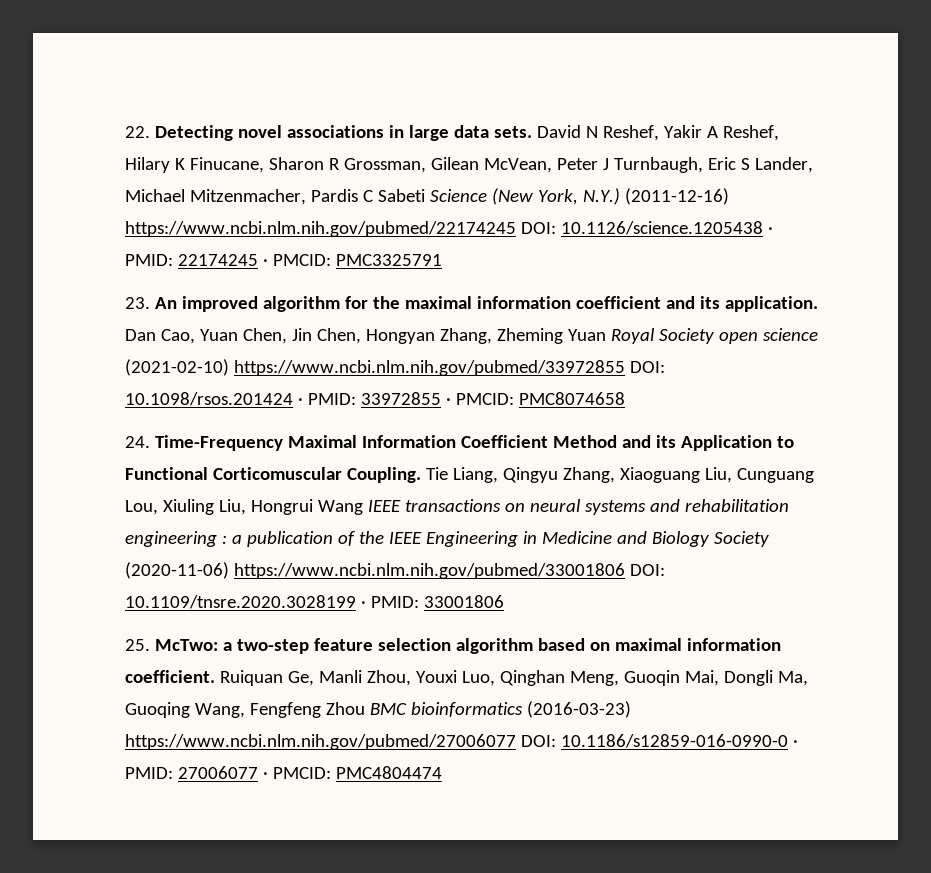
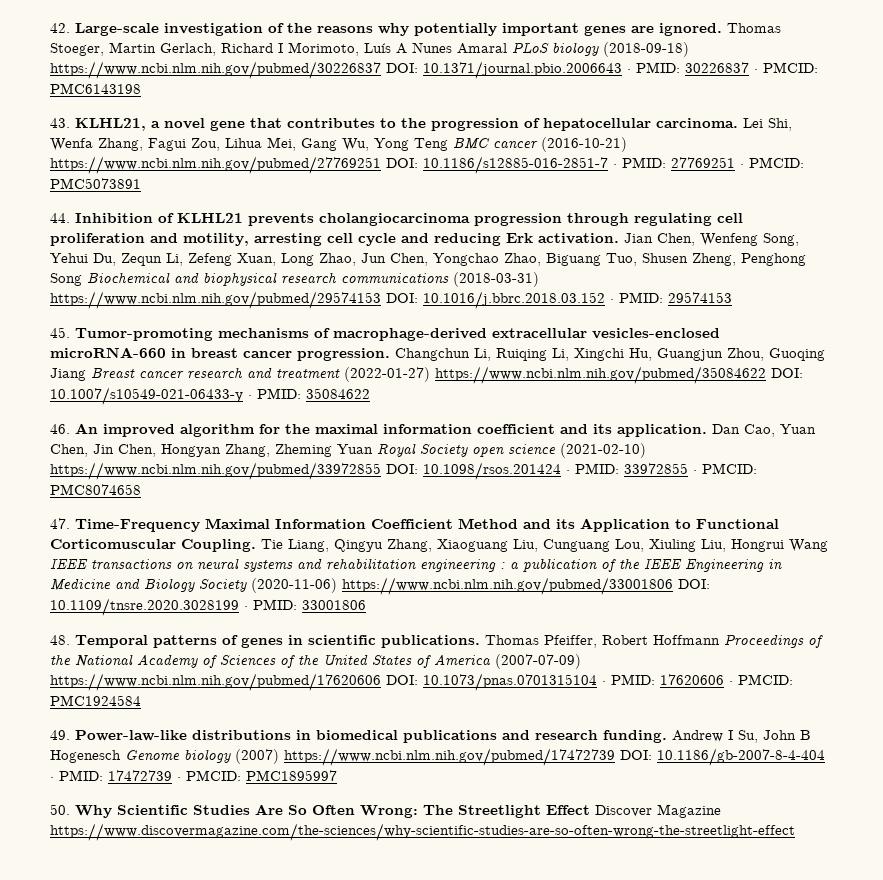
[125,125,779,141] [125,157,813,173] [125,188,729,205] [125,221,773,237] [125,254,442,266] [125,297,150,309] 22. Detecting novel associations in large data sets. David N Reshef, Yakir A Reshef, Hilary K Finucane, Sharon R Grossman, Gilean McVean, Peter J Turnbaugh, Eric S Lander, Michael Mitzenmacher, Pardis C Sabeti Science (New York, N.Y.) (2011-12-16) https://www.ncbi.nlm.nih.gov/pubmed/22174245 DOI: 10.1126/science.1205438 · PMID: 22174245 · PMCID: PMC3325791 // 23. -> [50,23,781,36] [50,42,689,57] [50,61,818,79] [50,83,141,94] [50,118,792,131] [50,137,627,152] [50,156,804,174] [50,178,141,189] [50,213,743,226] [50,233,799,246] [50,253,806,266] [50,272,539,287] [50,291,732,309] [50,327,720,341] [50,347,825,361] [50,366,803,384] [50,387,370,405] [50,424,70,434] 42. Large-scale investigation of the reasons why potentially important genes are ignored. Thomas Stoeger, Martin Gerlach, Richard I Morimoto, Luís A Nunes Amaral PLoS biology (2018-09-18) https://www.ncbi.nlm.nih.gov/pubmed/30226837 DOI: 10.1371/journal.pbio.2006643 · PMID: 30226837 · PMCID: PMC6143198 // 43. KLHL21, a novel gene that contributes to the progression of hepatocellular carcinoma. Lei Shi, Wenfa Zhang, Fagui Zou, Lihua Mei, Gang Wu, Yong Teng BMC cancer (2016-10-21) https://www.ncbi.nlm.nih.gov/pubmed/27769251 DOI: 10.1186/s12885-016-2851-7 · PMID: 27769251 · PMCID: PMC5073891 // 44. Inhibition of KLHL21 prevents cholangiocarcinoma progression through regulating cell proliferation and motility, arresting cell cycle and reducing Erk activation. Jian Chen, Wenfeng Song, Yehui Du, Zequn Li, Zefeng Xuan, Long Zhao, Jun Chen, Yongchao Zhao, Biguang Tuo, Shusen Zheng, Penghong Song Biochemical and biophysical research communications (2018-03-31) https://www.ncbi.nlm.nih.gov/pubmed/29574153 DOI: 10.1016/j.bbrc.2018.03.152 · PMID: 29574153 // 45. Tumor-promoting mechanisms of macrophage-derived extracellular vesicles-enclosed microRNA-660 in breast cancer progression. Changchun Li, Ruiqing Li, Xingchi Hu, Guangjun Zhou, Guoqing Jiang Breast cancer research and treatment (2022-01-27) https://www.ncbi.nlm.nih.gov/pubmed/35084622 DOI: 10.1007/s10549-021-06433-y · PMID: 35084622 // 46.
[125,436,150,448] 24. -> [50,518,70,529] 47.
[125,638,781,654] [125,670,808,686] [125,701,631,718] [125,734,798,750] [125,766,442,779] 25. McTwo: a two-step feature selection algorithm based on maximal information coefficient. Ruiquan Ge, Manli Zhou, Youxi Luo, Qinghan Meng, Guoqin Mai, Dongli Ma, Guoqing Wang, Fengfeng Zhou BMC bioinformatics (2016-03-23) https://www.ncbi.nlm.nih.gov/pubmed/27006077 DOI: 10.1186/s12859-016-0990-0 · PMID: 27006077 · PMCID: PMC4804474 -> [50,634,823,648] [50,654,581,669] [50,673,793,691] [50,695,141,706] [50,730,811,743] [50,748,825,766] [50,770,337,781] [50,804,721,818] [50,823,795,841] 48. Temporal patterns of genes in scientific publications. Thomas Pfeiffer, Robert Hoffmann Proceedings of the National Academy of Sciences of the United States of America (2007-07-09) https://www.ncbi.nlm.nih.gov/pubmed/17620606 DOI: 10.1073/pnas.0701315104 · PMID: 17620606 · PMCID: PMC1924584 // 49. Power-law-like distributions in biomedical publications and research funding. Andrew I Su, John B Hogenesch Genome biology (2007) https://www.ncbi.nlm.nih.gov/pubmed/17472739 DOI: 10.1186/gb-2007-8-4-404 · PMID: 17472739 · PMCID: PMC1895997 // 50. Why Scientific Studies Are So Often Wrong: The Streetlight Effect Discover Magazine https://www.discovermagazine.com/the-sciences/why-scientific-studies-are-so-often-wrong-the-streetlight-effect

